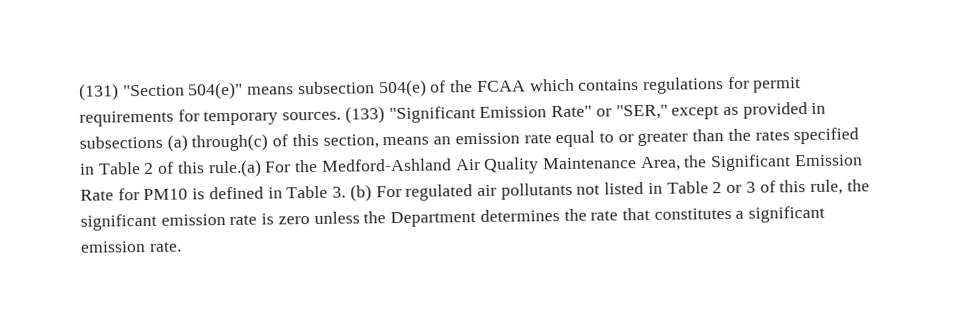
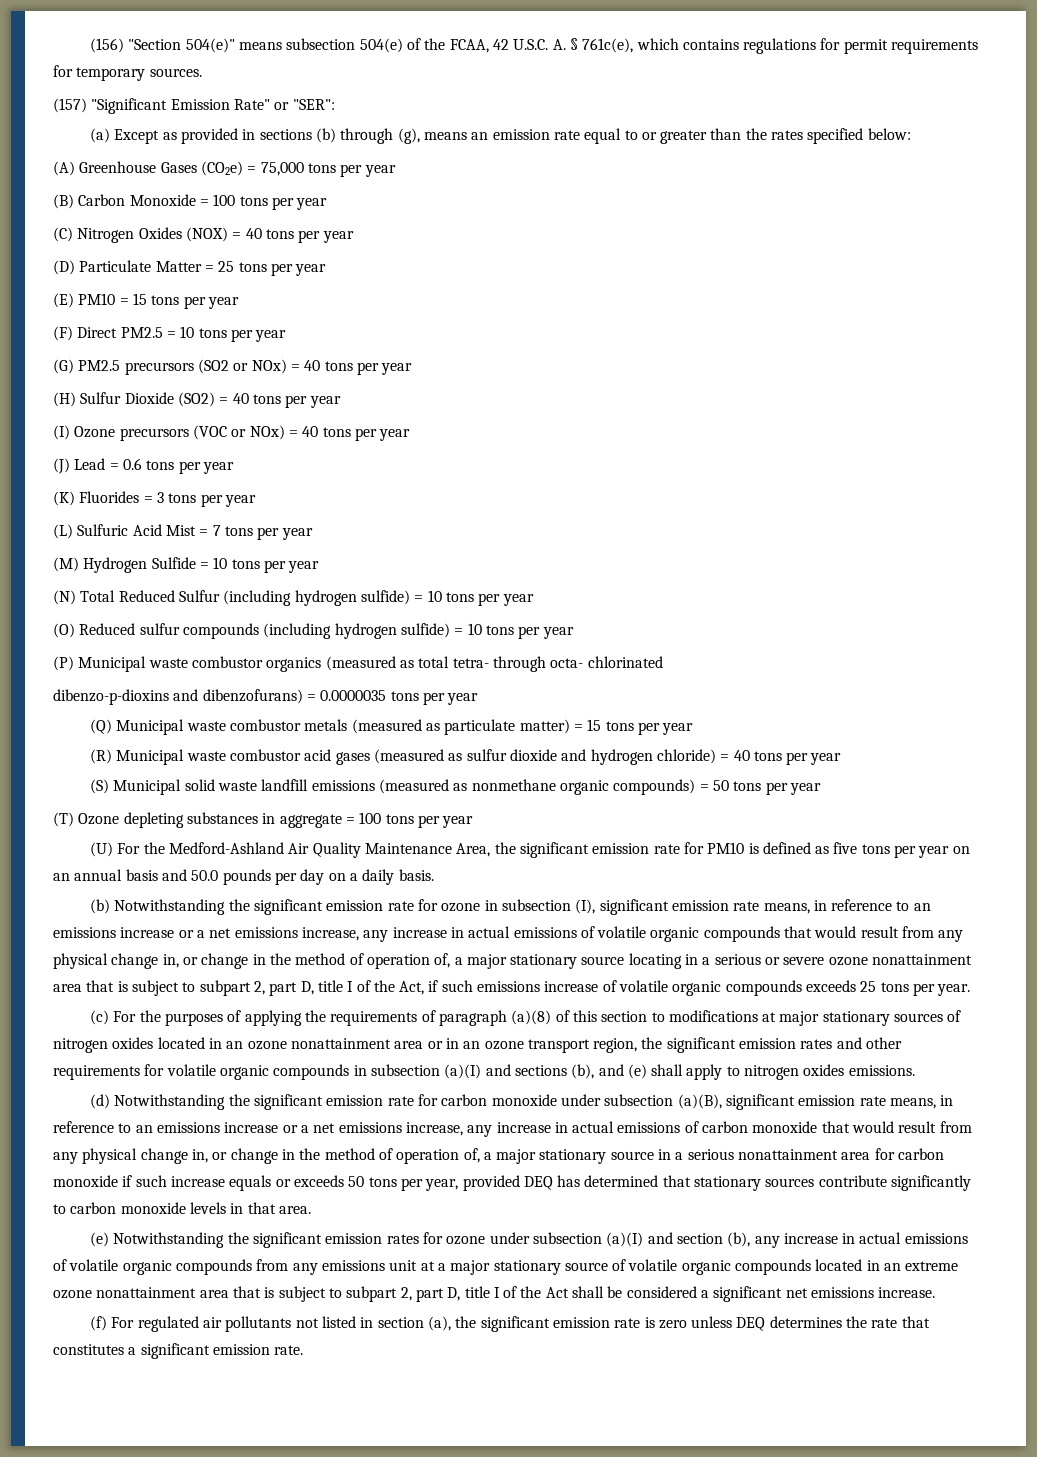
[79,83,119,101] (131) -> [90,38,125,53] (156)
[476,80,526,93] FCAA -> [449,38,634,53] FCAA, 42 U.S.C. A. § 761c(e),
[344,106,385,124] (133) -> [53,98,87,113] // (157)
[615,102,827,120] [79,133,379,152] "SER," except as provided in subsections (a) through(c) of this section, -> [292,99,335,110] [90,128,420,144] "SER": // (a) Except as provided in sections (b) through (g),
[80,159,262,178] in Table 2 of this rule.(a) -> [867,128,911,140] [53,161,396,177] [53,194,328,210] [53,227,354,243] [53,260,327,276] [53,293,239,309] [53,326,287,342] [53,359,413,375] [53,392,341,408] [53,425,411,441] [53,458,234,474] [53,491,256,507] [53,524,313,540] [53,557,320,573] [53,590,534,606] [53,623,574,639] [53,656,663,672] [53,689,479,705] [90,719,694,735] [90,749,842,765] [90,779,821,795] [53,812,474,828] [90,842,114,857] below: // (A) Greenhouse Gases (CO2e) = 75,000 tons per year // (B) Carbon Monoxide = 100 tons per year // (C) Nitrogen Oxides (NOX) = 40 tons per year // (D) Particulate Matter = 25 tons per year // (E) PM10 = 15 tons per year // (F) Direct PM2.5 = 10 tons per year // (G) PM2.5 precursors (SO2 or NOx) = 40 tons per year // (H) Sulfur Dioxide (SO2) = 40 tons per year // (I) Ozone precursors (VOC or NOx) = 40 tons per year // (J) Lead = 0.6 tons per year // (K) Fluorides = 3 tons per year // (L) Sulfuric Acid Mist = 7 tons per year // (M) Hydrogen Sulfide = 10 tons per year // (N) Total Reduced Sulfur (including hydrogen sulfide) = 10 tons per year // (O) Reduced sulfur compounds (including hydrogen sulfide) = 10 tons per year // (P) Municipal waste combustor organics (measured as total tetra- through octa- chlorinated // dibenzo-p-dioxins and dibenzofurans) = 0.0000035 tons per year // (Q) Municipal waste combustor metals (measured as particulate matter) = 15 tons per year // (R) Municipal waste combustor acid gases (measured as sulfur dioxide and hydrogen chloride) = 40 tons per year // (S) Municipal solid waste landfill emissions (measured as nonmethane organic compounds) = 50 tons per year // (T) Ozone depleting substances in aggregate = 100 tons per year // (U)
[710,154,863,172] [80,189,114,201] Significant Emission Rate -> [519,842,680,858] significant emission rate
[267,184,372,202] in Table 3. (b) -> [815,842,970,858] [53,869,434,885] [90,899,931,915] [53,926,964,942] [53,953,973,969] [53,980,971,996] [90,1010,962,1026] [53,1037,903,1053] [53,1064,915,1080] [90,1094,954,1110] [53,1121,972,1137] [53,1148,945,1164] [53,1175,972,1191] [53,1202,311,1214] [90,1232,968,1248] [53,1259,959,1275] [53,1286,936,1302] [90,1316,108,1331] as five tons per year on an annual basis and 50.0 pounds per day on a daily basis. // (b) Notwithstanding the significant emission rate for ozone in subsection (I), significant emission rate means, in reference to an emissions increase or a net emissions increase, any increase in actual emissions of volatile organic compounds that would result from any physical change in, or change in the method of operation of, a major stationary source locating in a serious or severe ozone nonattainment area that is subject to subpart 2, part D, title I of the Act, if such emissions increase of volatile organic compounds exceeds 25 tons per year. // (c) For the purposes of applying the requirements of paragraph (a)(8) of this section to modifications at major stationary sources of nitrogen oxides located in an ozone nonattainment area or in an ozone transport region, the significant emission rates and other requirements for volatile organic compounds in subsection (a)(I) and sections (b), and (e) shall apply to nitrogen oxides emissions. // (d) Notwithstanding the significant emission rate for carbon monoxide under subsection (a)(B), significant emission rate means, in reference to an emissions increase or a net emissions increase, any increase in actual emissions of carbon monoxide that would result from any physical change in, or change in the method of operation of, a major stationary source in a serious nonattainment area for carbon monoxide if such increase equals or exceeds 50 tons per year, provided DEQ has determined that stationary sources contribute significantly to carbon monoxide levels in that area. // (e) Notwithstanding the significant emission rates for ozone under subsection (a)(I) and section (b), any increase in actual emissions of volatile organic compounds from any emissions unit at a major stationary source of volatile organic compounds located in an extreme ozone nonattainment area that is subject to subpart 2, part D, title I of the Act shall be considered a significant net emissions increase. // (f)
[666,179,843,195] Table 2 or 3 of this rule, -> [377,1316,451,1331] section (a),
[363,211,477,228] the Department -> [736,1317,766,1331] DEQ

